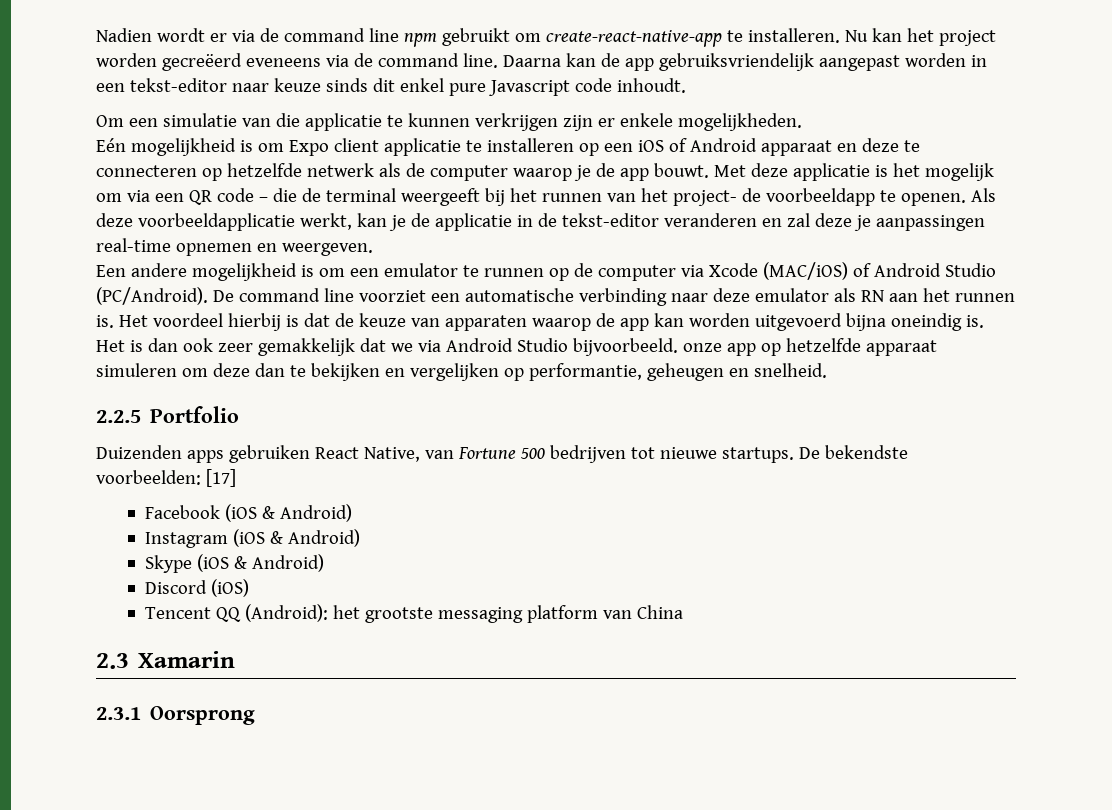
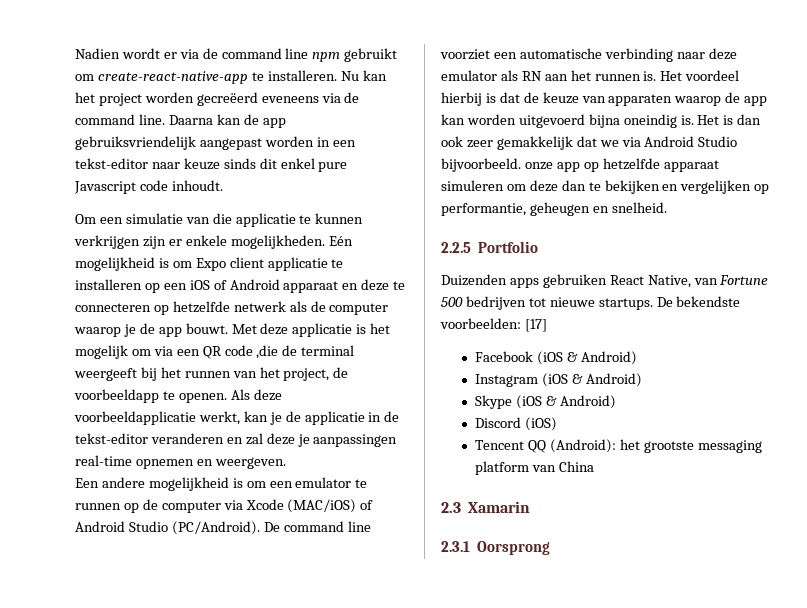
(802, 122) // -> (325, 242) none
[258,188,297,202] – die -> [256,345,279,359] ,die
[672,190,737,206] project- -> [283,368,330,381] project,

